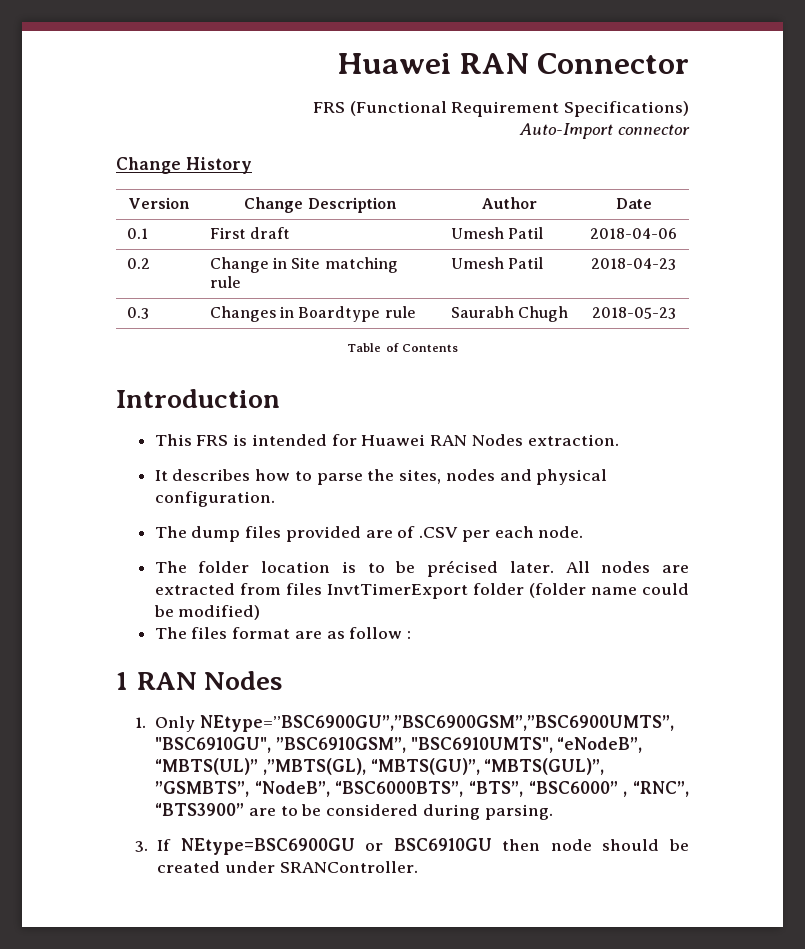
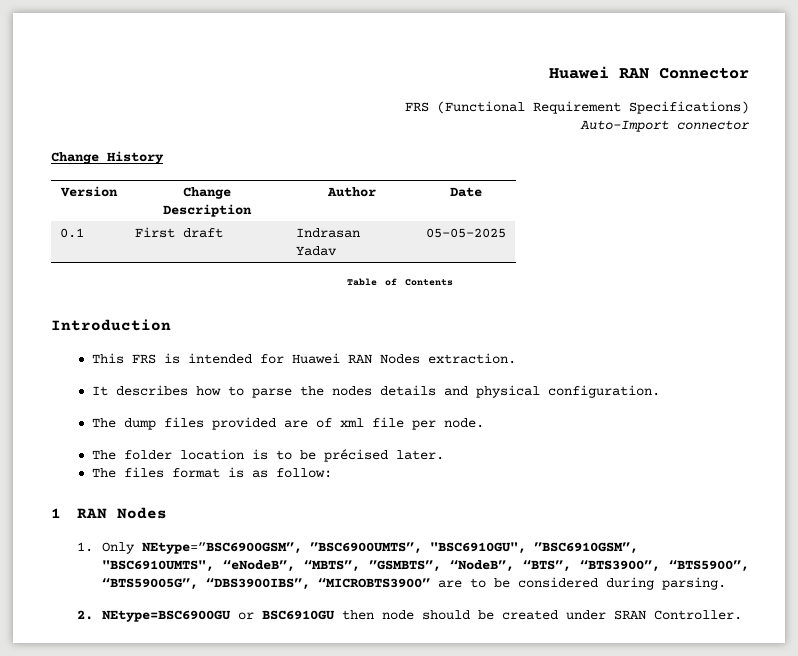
[450,227,544,239] [590,228,677,239] [126,258,150,269] [209,257,398,273] [209,276,241,288] [450,257,544,269] [591,258,676,270] [126,307,149,319] [209,306,416,322] [450,306,569,322] [591,307,676,319] Umesh Patil | 2018-04-06 // 0.2 | Change in Site matching rule | Umesh Patil | 2018-04-23 // 0.3 | Changes in Boardtype rule | Saurabh Chugh | 2018-05-23 -> [296,228,361,238] [296,246,338,256] [426,228,507,238] Indrasan Yadav | 05-05-2025
[399,469,495,484] sites, nodes -> [332,385,437,396] nodes details
[419,526,534,542] .CSV per each -> [340,417,437,430] xml file per
[565,561,690,573] [154,583,689,599] [153,605,261,620] All nodes are extracted from files InvtTimerExport folder (folder name could be modified) -> (445, 455) none
[294,627,412,639] are as follow : -> [228,467,333,478] is as follow:
[199,715,674,732] NEtype=”BSC6900GU”,”BSC6900GSM”,”BSC6900UMTS”, -> [142,542,423,554] NEtype=”BSC6900GSM”, ”BSC6900UMTS”,
[155,758,605,775] [155,781,690,797] [155,803,245,816] “MBTS(UL)” ,”MBTS(GL), “MBTS(GU)”, “MBTS(GUL)”, ”GSMBTS”, “NodeB”, “BSC6000BTS”, “BTS”, “BSC6000” , “RNC”, “BTS3900” -> [304,560,749,572] [102,578,431,590] “MBTS”, ”GSMBTS”, “NodeB”, “BTS”, “BTS3900”, “BTS5900”, “BTS59005G”, “DBS3900IBS”, “MICROBTS3900”
[135,839,172,852] 3. If -> [76,610,93,620] 2.
[279,861,418,873] SRANController. -> [614,610,743,620] SRAN Controller.

